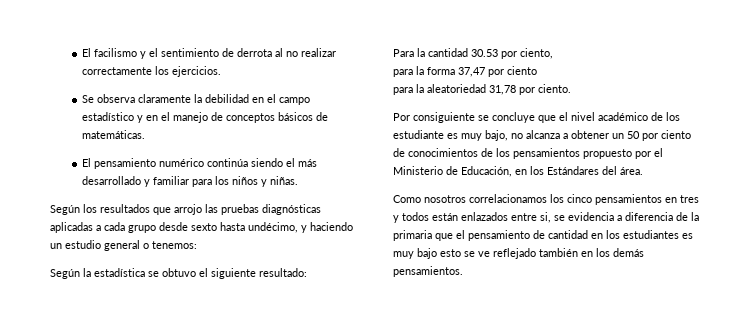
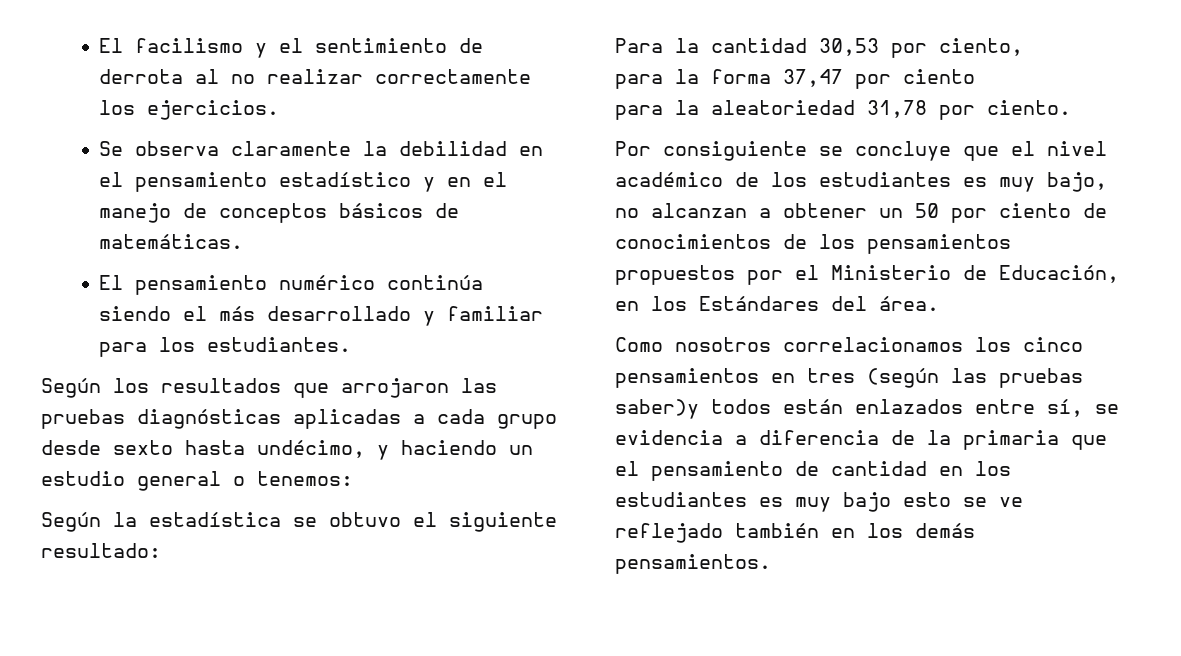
[278,97,310,105] campo -> [135,172,268,192] pensamiento
[231,176,298,187] niños y niñas. -> [207,337,352,352] estudiantes.
[174,204,202,215] arrojo -> [341,378,449,398] arrojaron
[471,49,498,57] 30.53 -> [819,38,879,56] 30,53
[393,130,444,139] estudiante -> [819,172,951,187] estudiantes
[526,130,560,139] alcanza -> [651,203,747,218] alcanzan
[583,149,632,159] propuesto -> [615,265,735,285] propuestos
[393,215,399,223] y -> [867,368,1083,388] [615,399,699,419] (según las pruebas saber)y
[540,212,551,223] si, -> [1047,399,1083,417] sí,

